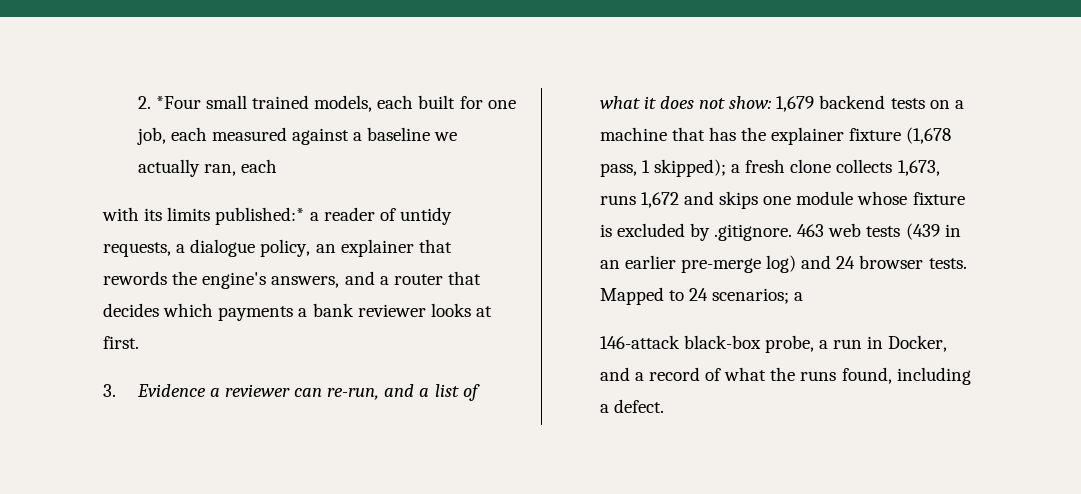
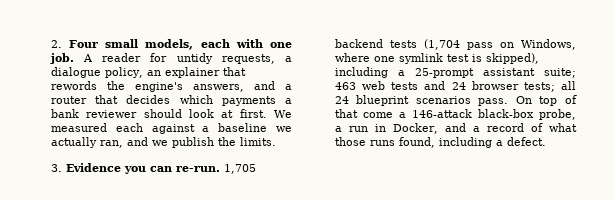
[155,95,516,112] [136,127,458,145] [137,159,277,177] [102,207,396,225] *Four small trained models, each built for one job, each measured against a baseline we actually ran, each // with its limits published:* a reader of -> [69,39,293,50] [49,53,168,64] Four small models, each with one job. A reader for
[430,303,471,317] looks -> [143,109,214,118] should look
[103,384,480,401] [599,95,964,112] [599,127,952,145] [599,159,940,177] [599,191,965,209] [599,223,961,241] [599,255,967,273] [599,287,804,305] // 3. Evidence a reviewer can re-run, and a list of what it does not show: 1,679 backend tests on a machine that has the explainer fixture (1,678 pass, 1 skipped); a fresh clone collects 1,673, runs 1,672 and skips one module whose fixture is excluded by .gitignore. 463 web tests (439 in an earlier pre-merge log) and 24 browser tests. Mapped to 24 scenarios; a // -> [274,110,292,118] [50,123,292,134] [50,137,276,148] [50,163,256,174] [334,39,576,50] [334,53,539,64] [334,67,576,78] [334,81,576,92] [334,95,577,106] [334,109,406,118] We measured each against a baseline we actually ran, and we publish the limits. // 3. Evidence you can re-run. 1,705 backend tests (1,704 pass on Windows, where one symlink test is skipped), including a 25-prompt assistant suite; 463 web tests and 24 browser tests; all 24 blueprint scenarios pass. On top of that come a
[770,367,796,381] the -> [334,137,366,146] those

